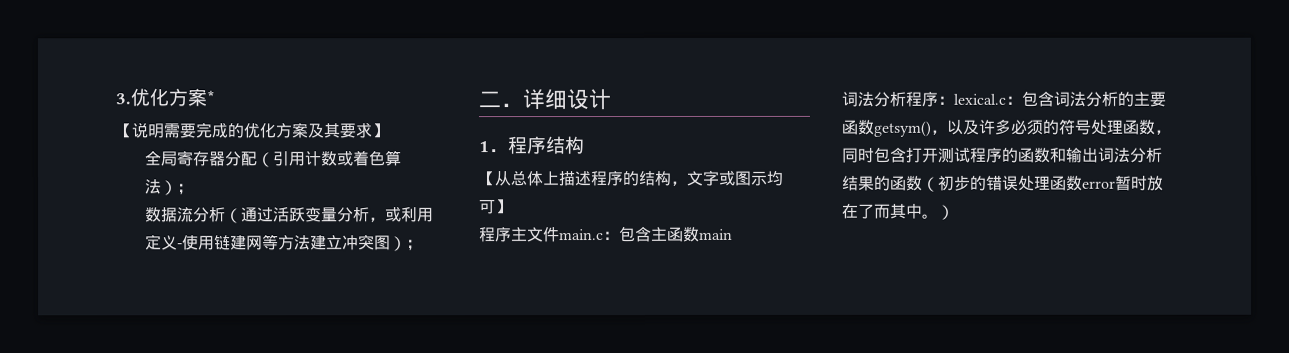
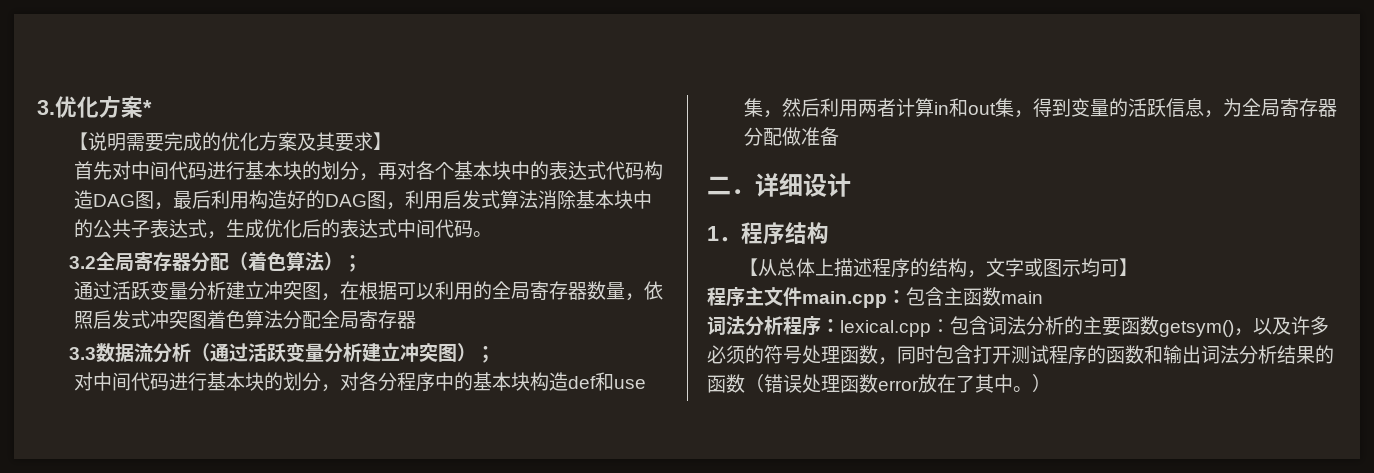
(388, 131) none -> [73,161,663,181] [73,190,652,210] [73,219,492,239] [69,256,97,269] 首先对中间代码进行基本块的划分，再对各个基本块中的表达式代码构造DAG图，最后利用构造好的DAG图，利用启发式算法消除基本块中的公共子表达式，生成优化后的表达式中间代码。 // 3.2
[271,151,353,167] 引用计数或 -> (249, 261) none
(194, 189) none -> [73,281,663,301] [73,310,416,330] [69,347,97,360] 通过活跃变量分析建立冲突图，在根据可以利用的全局寄存器数量，依照启发式冲突图着色算法分配全局寄存器 // 3.3
[368,207,434,223] [144,234,423,252] ，或利用定义-使用链建网等方法建立冲突图）； -> [362,343,496,363] [73,372,646,392] [743,98,1337,118] [743,127,839,146] 建立冲突图）； // 对中间代码进行基本块的划分，对各分程序中的基本块构造def和use集，然后利用两者计算in和out集，得到变量的活跃信息，为全局寄存器分配做准备
[559,229,604,241] main.c -> [802,291,887,308] main.cpp
[953,93,1006,105] lexical.c -> [840,320,931,337] lexical.cpp
[937,175,987,191] 初步的 -> (764, 383) none
[1114,175,1164,191] [842,203,891,219] 暂时放在了而 -> [918,374,975,393] 放在了

